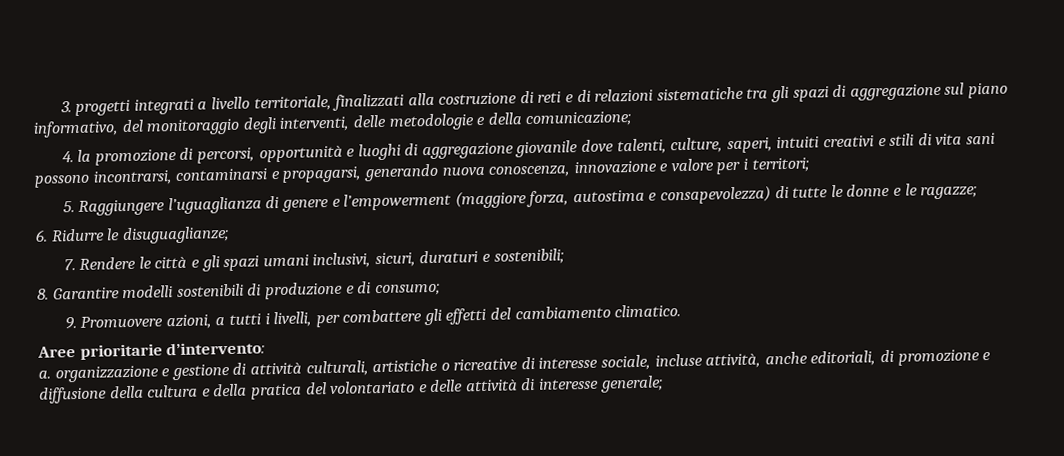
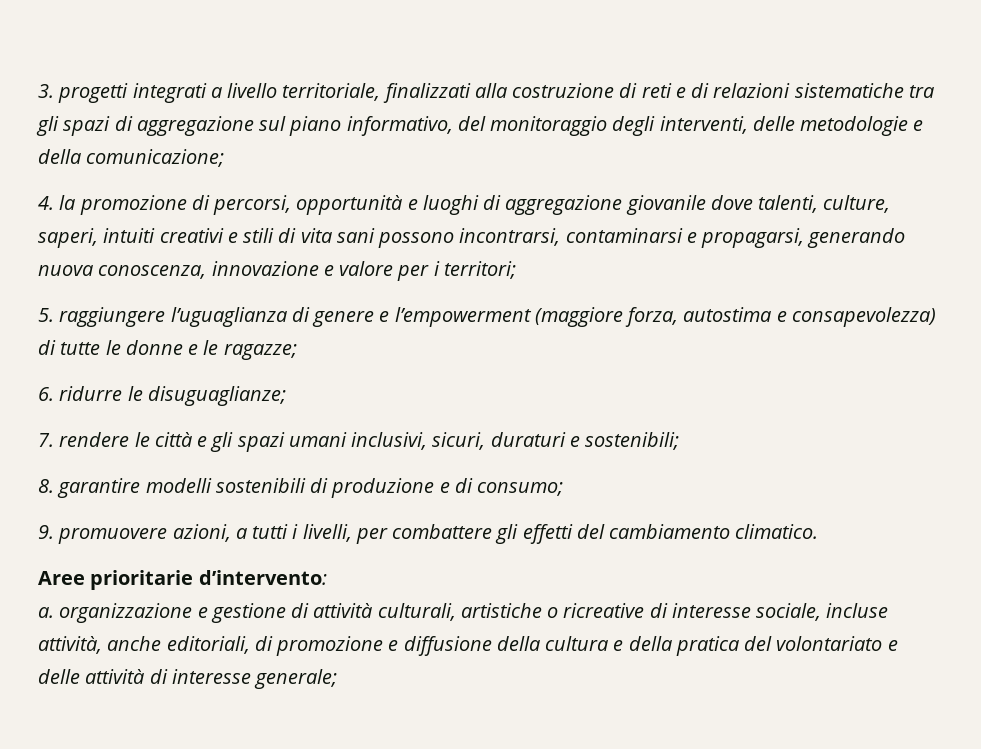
[78,199,166,216] Raggiungere -> [59,307,166,327] raggiungere
[50,228,105,242] Ridurre -> [59,386,123,401] ridurre
[79,256,137,270] Rendere -> [59,432,130,447] rendere
[52,287,120,300] Garantire -> [57,478,141,498] garantire
[80,315,164,328] Promuovere -> [58,528,168,544] promuovere

